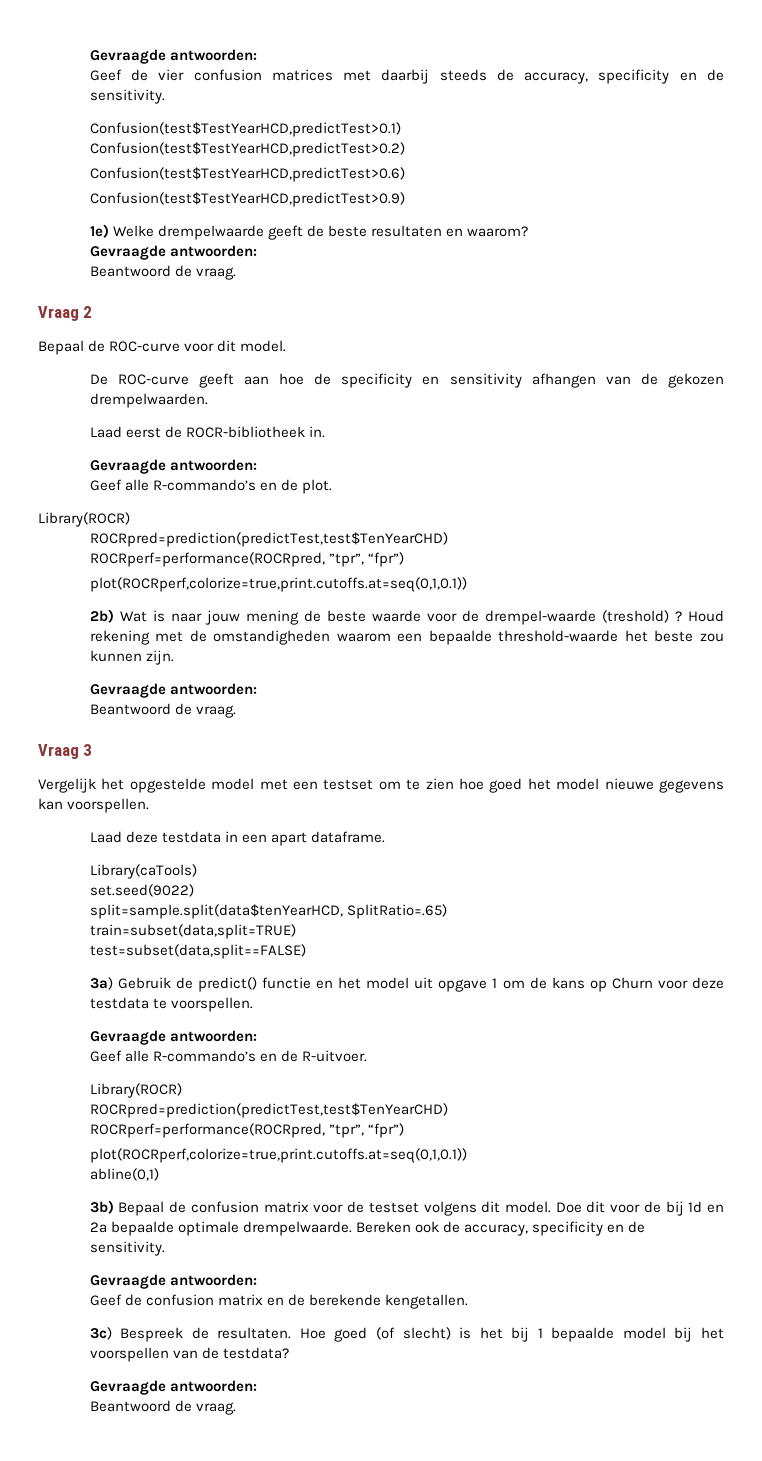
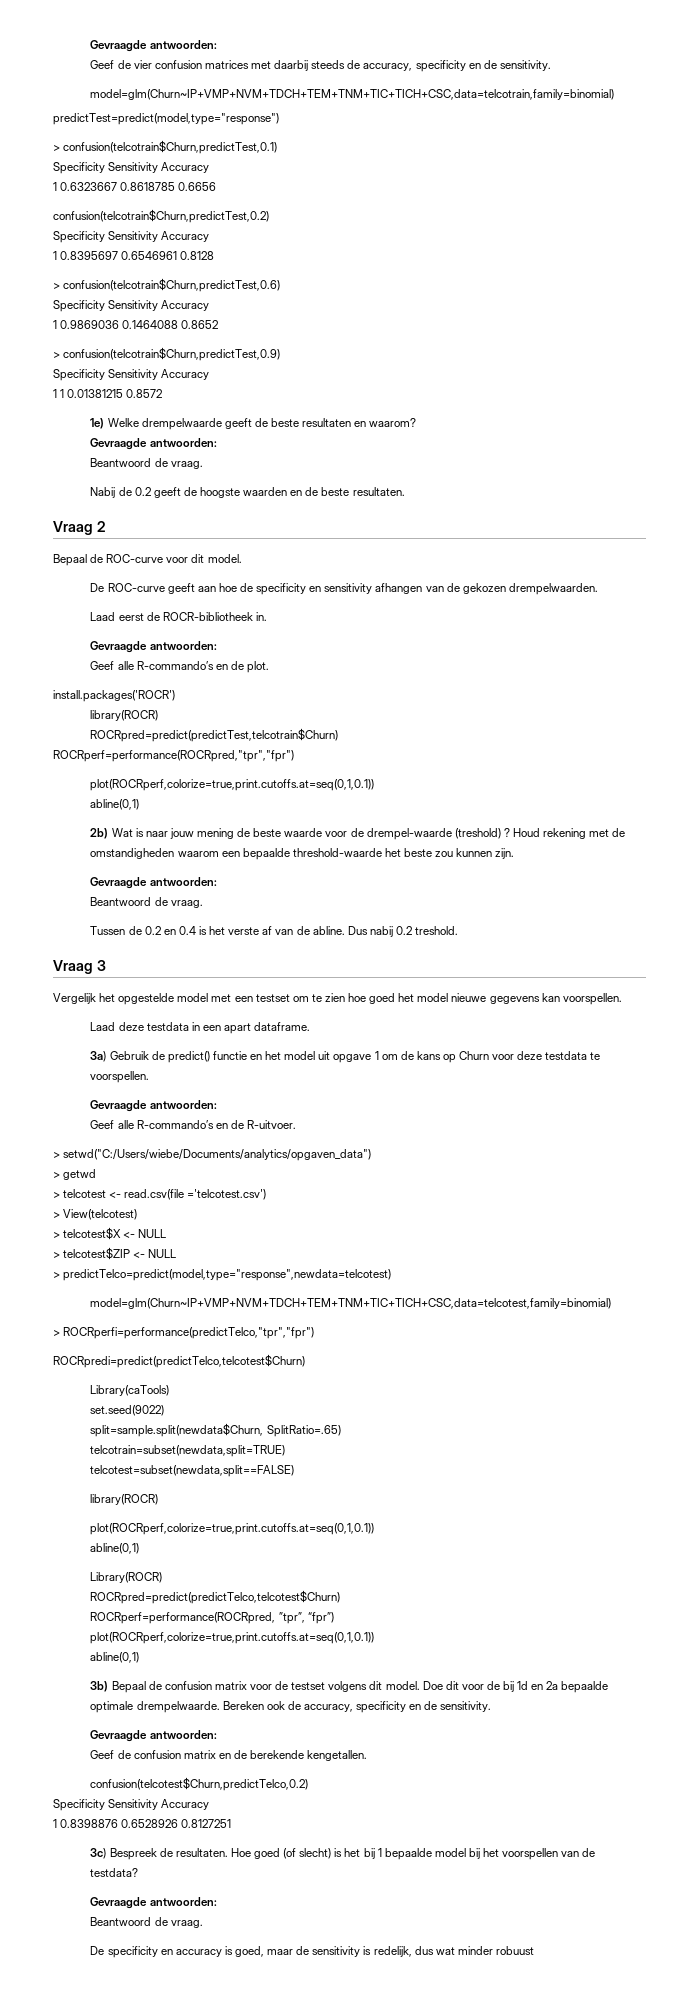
[89,122,401,137] [89,142,405,157] [89,167,405,182] [89,192,405,207] Confusion(test$TestYearHCD,predictTest>0.1) // Confusion(test$TestYearHCD,predictTest>0.2) // Confusion(test$TestYearHCD,predictTest>0.6) // Confusion(test$TestYearHCD,predictTest>0.9) -> [90,89,615,100] [53,113,279,125] [53,140,278,154] [53,162,210,174] [53,182,217,191] [53,209,269,223] [53,231,210,243] [53,251,215,260] [53,278,281,292] [53,300,210,312] [53,320,219,329] [53,347,281,361] [53,369,210,381] [53,389,163,398] model=glm(Churn~IP+VMP+NVM+TDCH+TEM+TNM+TIC+TICH+CSC,data=telcotrain,family=binomial) // predictTest=predict(model,type="response") // > confusion(telcotrain$Churn,predictTest,0.1) // Specificity Sensitivity Accuracy // 1 0.6323667 0.8618785 0.6656 // confusion(telcotrain$Churn,predictTest,0.2) // Specificity Sensitivity Accuracy // 1 0.8395697 0.6546961 0.8128 // > confusion(telcotrain$Churn,predictTest,0.6) // Specificity Sensitivity Accuracy // 1 0.9869036 0.1464088 0.8652 // > confusion(telcotrain$Churn,predictTest,0.9) // Specificity Sensitivity Accuracy // 1 1 0.01381215 0.8572
(236, 273) none -> [90,487,405,498] // Nabij de 0.2 geeft de hoogste waarden en de beste resultaten.
[38,512,130,527] [89,532,448,547] [89,552,404,567] [89,577,467,592] Library(ROCR) // ROCRpred=prediction(predictTest,test$TenYearCHD) // ROCRperf=performance(ROCRpred, ”tpr”, “fpr”) // plot(ROCRperf,colorize=true,print.cutoffs.at=seq(0,1,0.1)) -> [53,690,175,702] [90,710,159,721] [90,728,339,742] [53,750,294,762] [90,779,375,791] [90,799,140,810] install.packages('ROCR') // library(ROCR) // ROCRpred=predict(predictTest,telcotrain$Churn) // ROCRperf=performance(ROCRpred,"tpr","fpr") // plot(ROCRperf,colorize=true,print.cutoffs.at=seq(0,1,0.1)) // abline(0,1)
(236, 711) none -> [90,926,459,937] // Tussen de 0.2 en 0.4 is het verste af van de abline. Dus nabij 0.2 treshold.
[89,864,197,879] [89,884,194,897] [89,904,447,919] [89,924,296,939] [89,944,306,959] // Library(caTools) // set.seed(9022) // split=sample.split(data$tenYearHCD, SplitRatio=.65) // train=subset(data,split=TRUE) // test=subset(data,split==FALSE) -> (311, 1026) none
[89,1083,182,1098] [89,1103,448,1118] // Library(ROCR) // ROCRpred=prediction(predictTest,test$TenYearCHD) -> [53,1149,372,1161] [53,1169,97,1180] [53,1189,267,1200] [53,1209,138,1220] [53,1227,167,1240] [53,1247,177,1260] [53,1269,392,1281] [90,1298,612,1309] [53,1327,315,1339] [53,1354,305,1368] [90,1385,170,1396] [90,1405,165,1416] [90,1423,341,1437] [90,1445,286,1457] [90,1465,295,1477] [90,1494,159,1505] [90,1523,375,1535] [90,1543,140,1554] [90,1572,163,1583] [90,1590,341,1604] // > setwd("C:/Users/wiebe/Documents/analytics/opgaven_data") // > getwd // > telcotest <- read.csv(file ='telcotest.csv') // > View(telcotest) // > telcotest$X <- NULL // > telcotest$ZIP <- NULL // > predictTelco=predict(model,type="response",newdata=telcotest) // model=glm(Churn~IP+VMP+NVM+TDCH+TEM+TNM+TIC+TICH+CSC,data=telcotest,family=binomial) // > ROCRperfi=performance(predictTelco,"tpr","fpr") // ROCRpredi=predict(predictTelco,telcotest$Churn) // Library(caTools) // set.seed(9022) // split=sample.split(newdata$Churn, SplitRatio=.65) // telcotrain=subset(newdata,split=TRUE) // telcotest=subset(newdata,split==FALSE) // library(ROCR) // plot(ROCRperf,colorize=true,print.cutoffs.at=seq(0,1,0.1)) // abline(0,1) // Library(ROCR) // ROCRpred=predict(predictTelco,telcotest$Churn)
(469, 1301) none -> [90,1777,309,1791] [53,1799,210,1811] [53,1819,232,1828] // confusion(telcotest$Churn,predictTelco,0.2) // Specificity Sensitivity Accuracy // 1 0.8398876 0.6528926 0.8127251
(236, 1408) none -> [90,1946,534,1958] // De specificity en accuracy is goed, maar de sensitivity is redelijk, dus wat minder robuust

